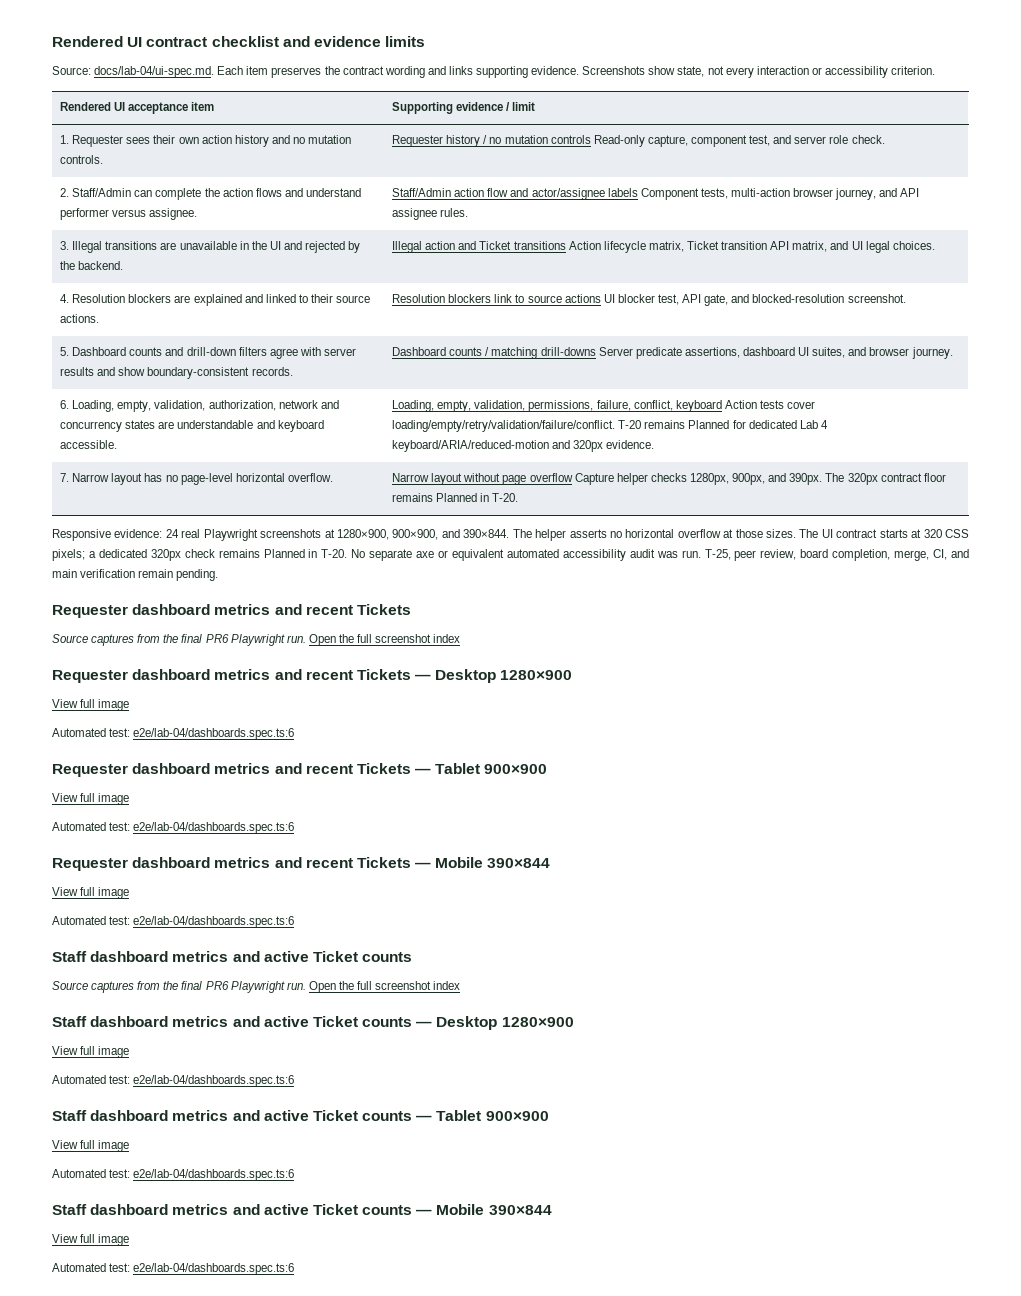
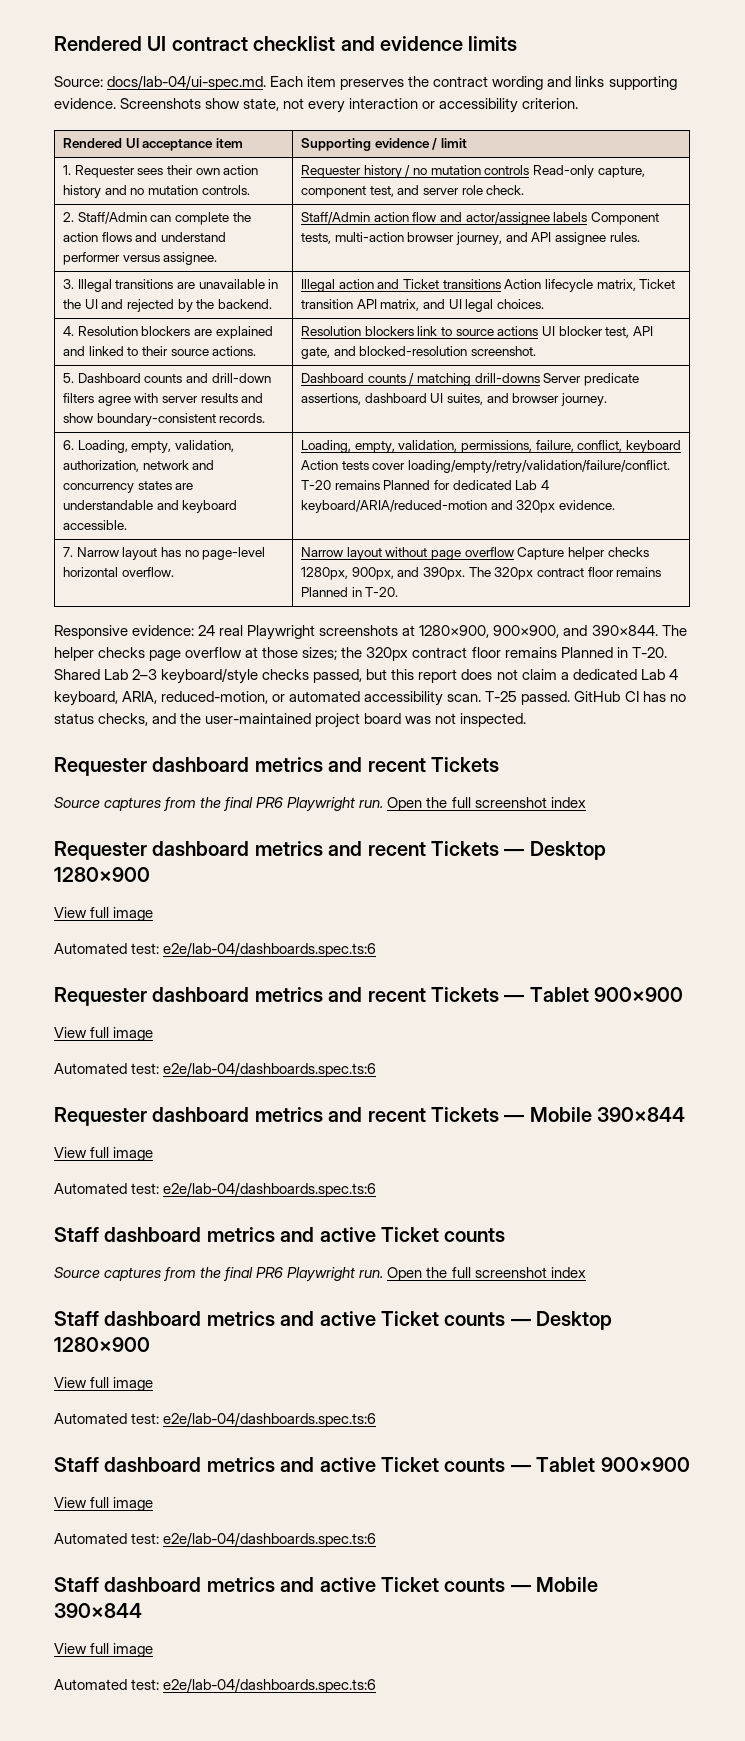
[569,529,969,538] [52,549,969,561] [52,569,219,581] asserts no horizontal overflow at those sizes. The UI contract starts at 320 CSS pixels; a dedicated 320px check remains Planned in T-20. No separate axe or equivalent automated accessibility audit was run. T-25, peer review, board completion, merge, CI, and main verification remain pending. -> [98,647,667,661] [54,668,678,684] [54,691,686,706] [54,713,527,728] checks page overflow at those sizes; the 320px contract floor remains Planned in T-20. Shared Lab 2–3 keyboard/style checks passed, but this report does not claim a dedicated Lab 4 keyboard, ARIA, reduced-motion, or automated accessibility scan. T-25 passed. GitHub CI has no status checks, and the user-maintained project board was not inspected.

